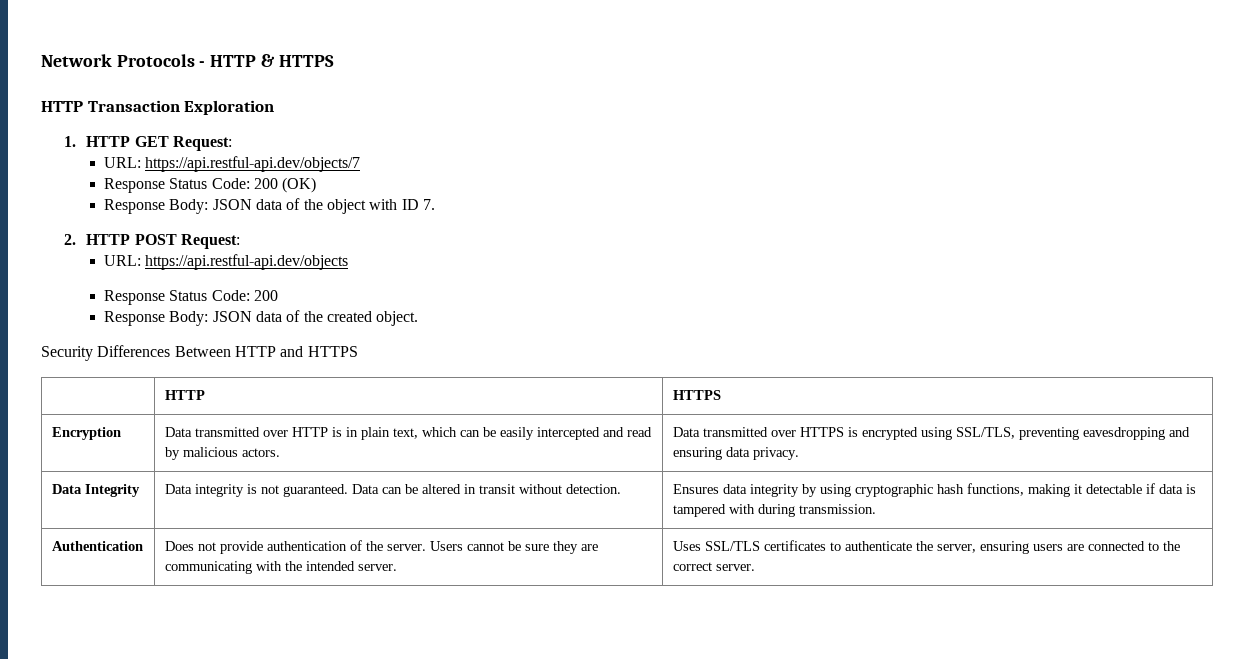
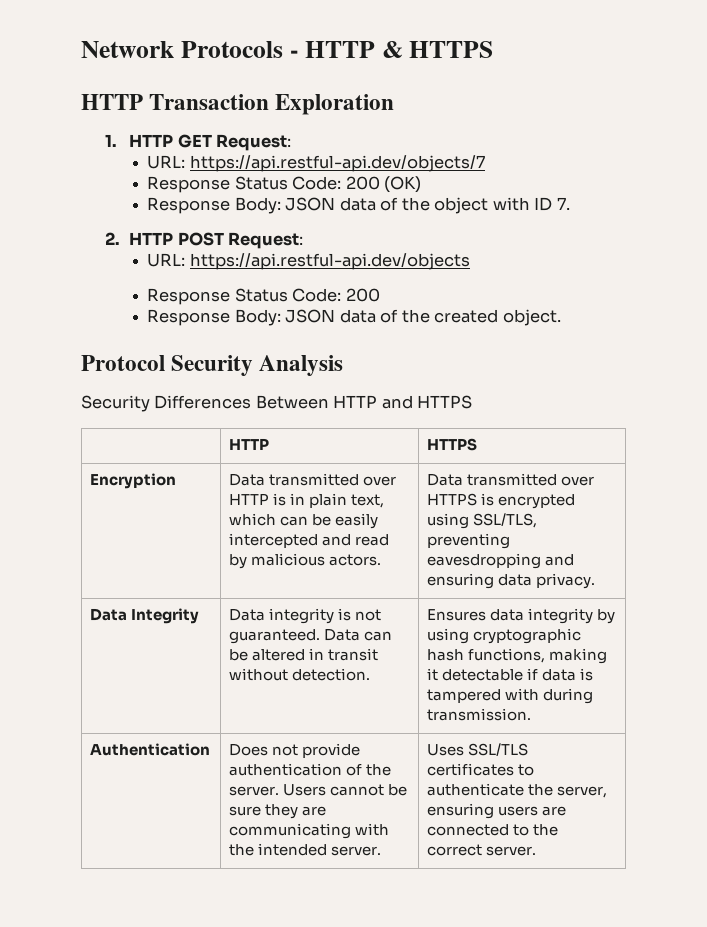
(419, 318) none -> [81,355,344,376] // Protocol Security Analysis

